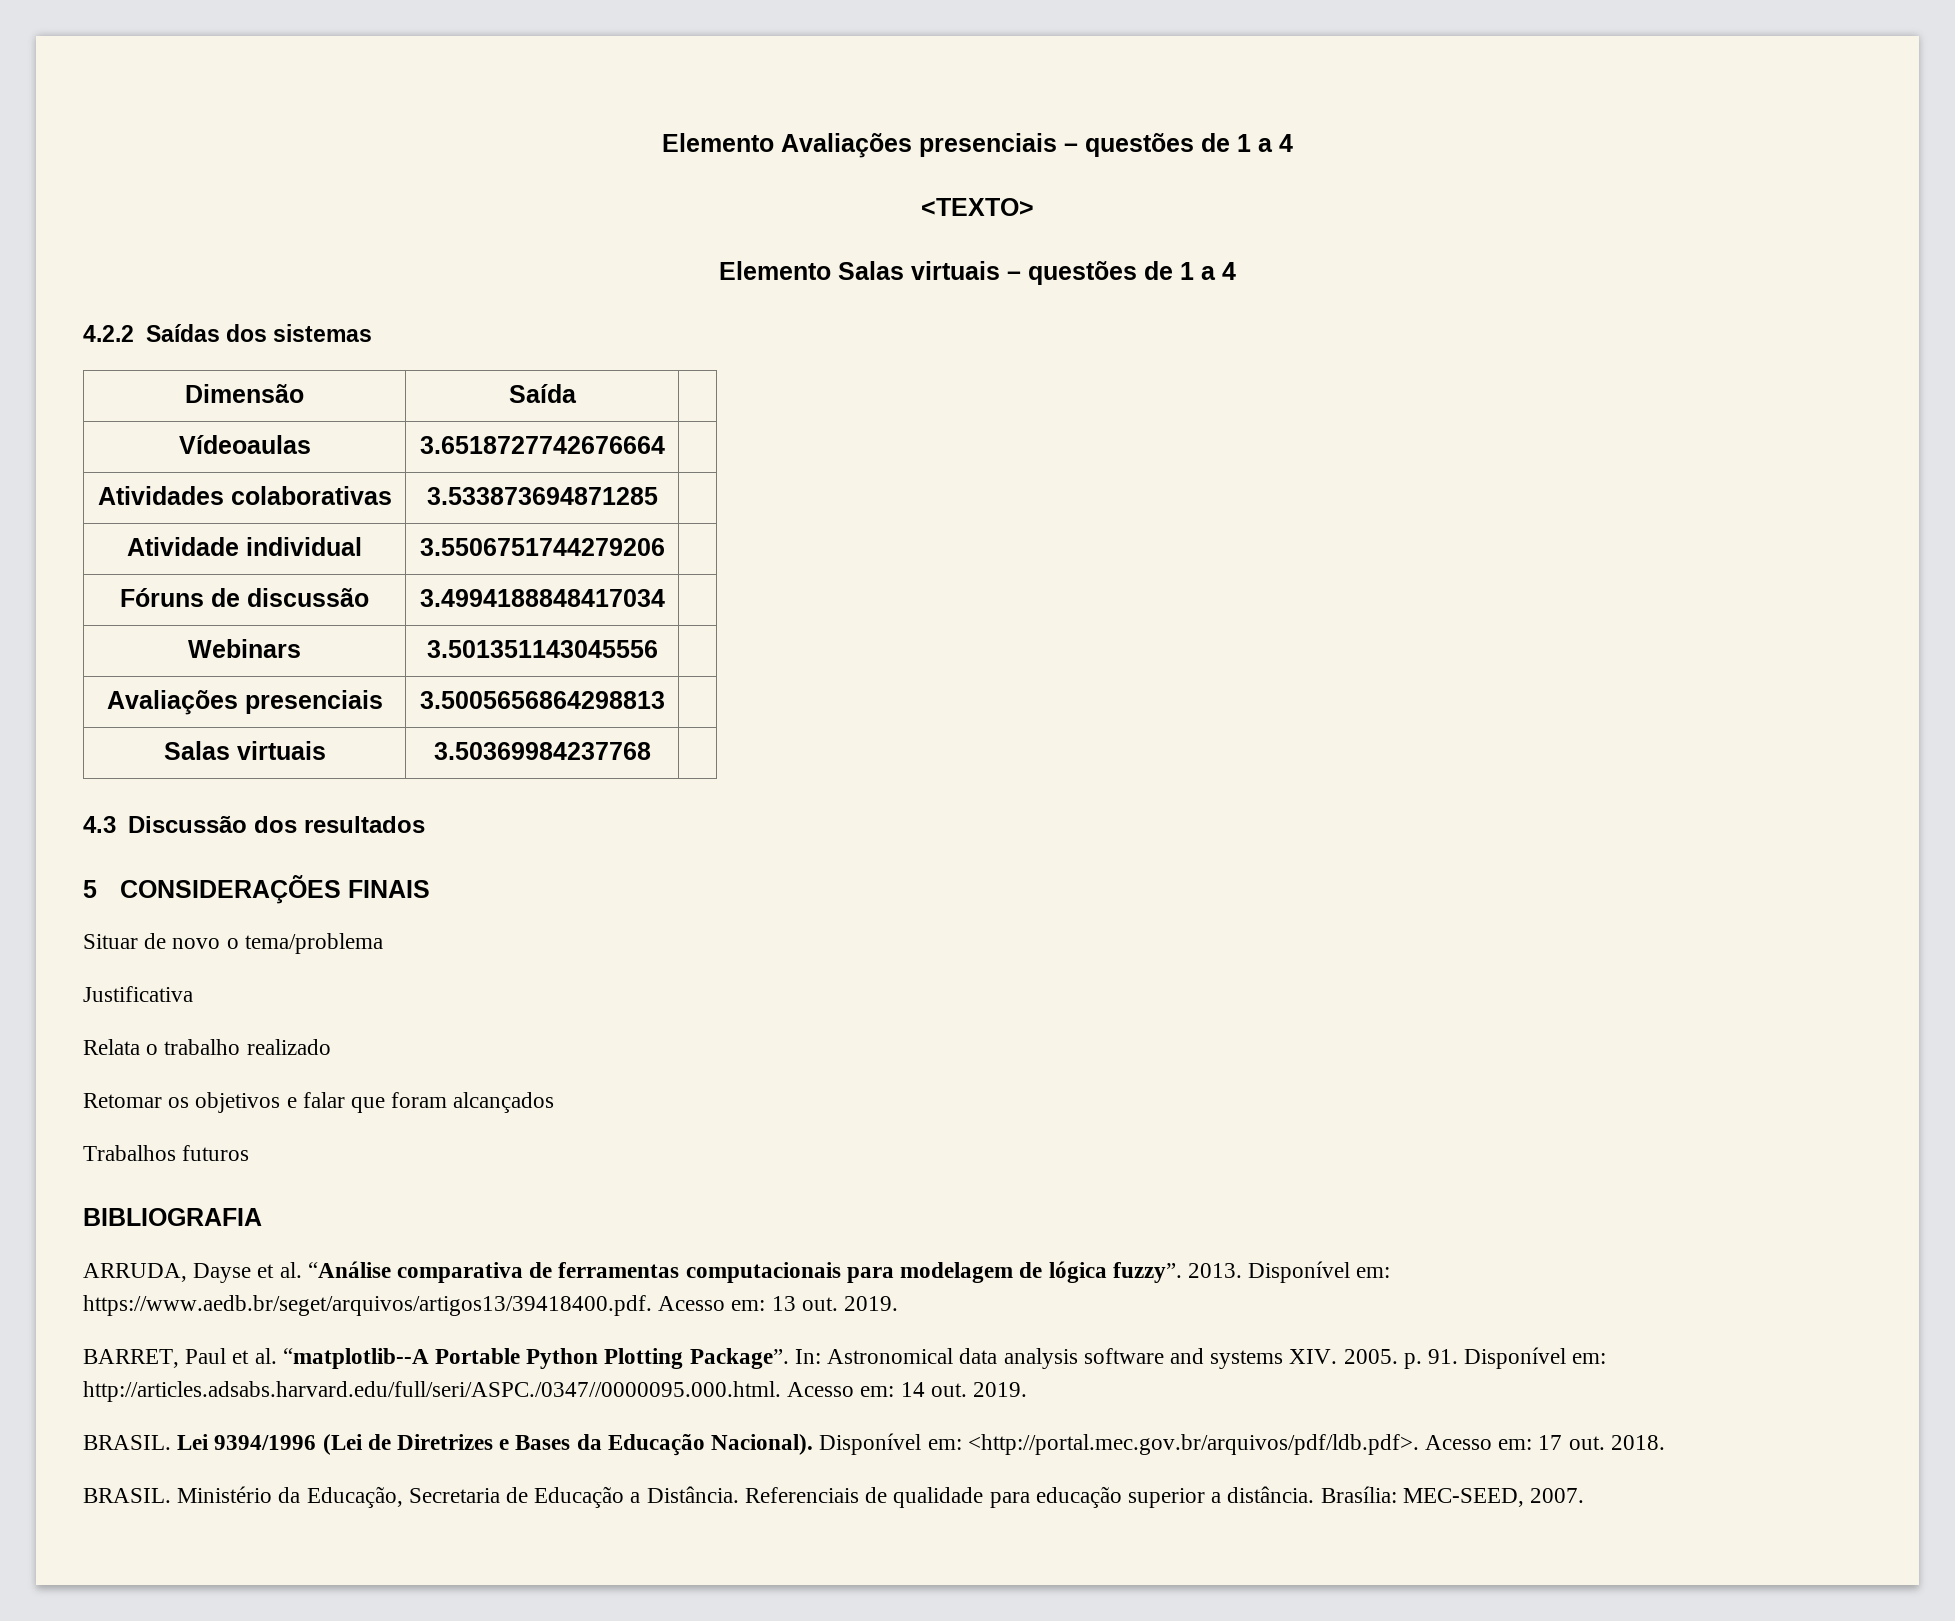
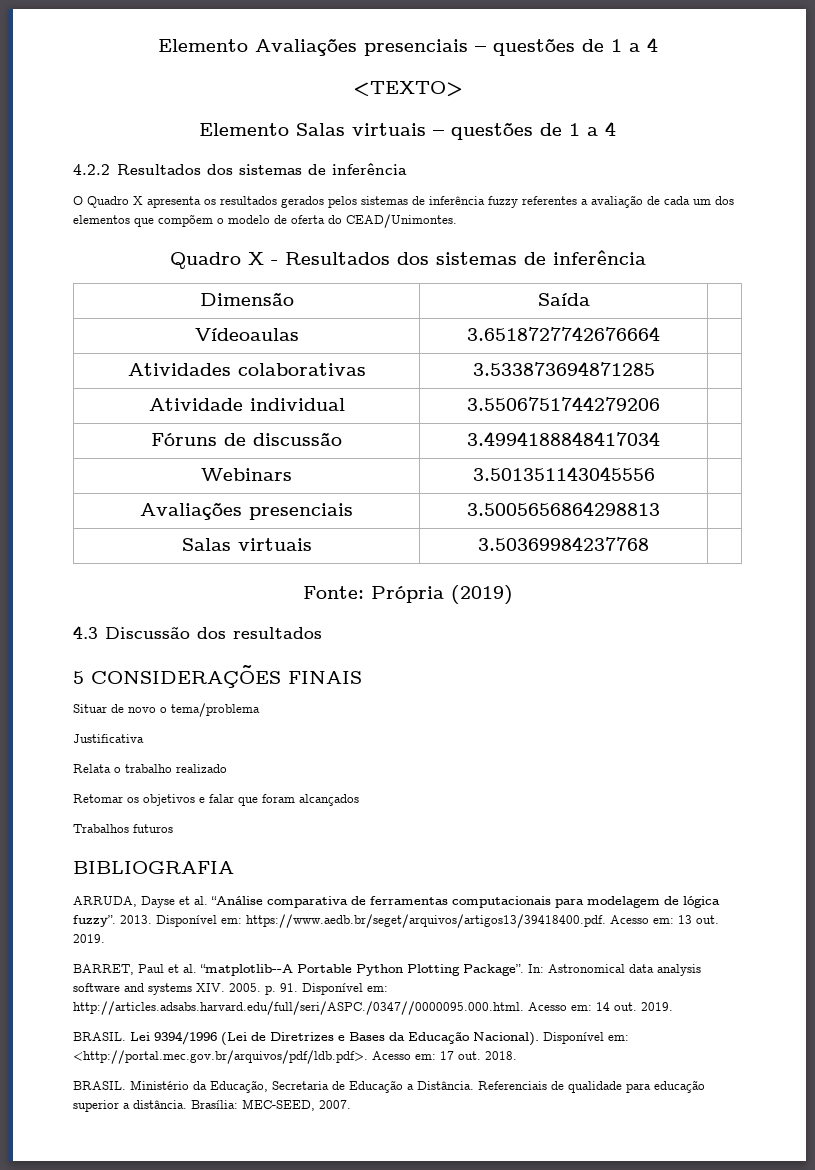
[145,324,372,342] Saídas dos sistemas -> [116,163,407,175] [73,195,734,208] [73,214,457,228] [169,250,646,269] Resultados dos sistemas de inferência // O Quadro X apresenta os resultados gerados pelos sistemas de inferência fuzzy referentes a avaliação de cada um dos elementos que compõem o modelo de oferta do CEAD/Unimontes. // Quadro X - Resultados dos sistemas de inferência
(651, 751) none -> [302,585,513,605] // Fonte: Própria (2019)

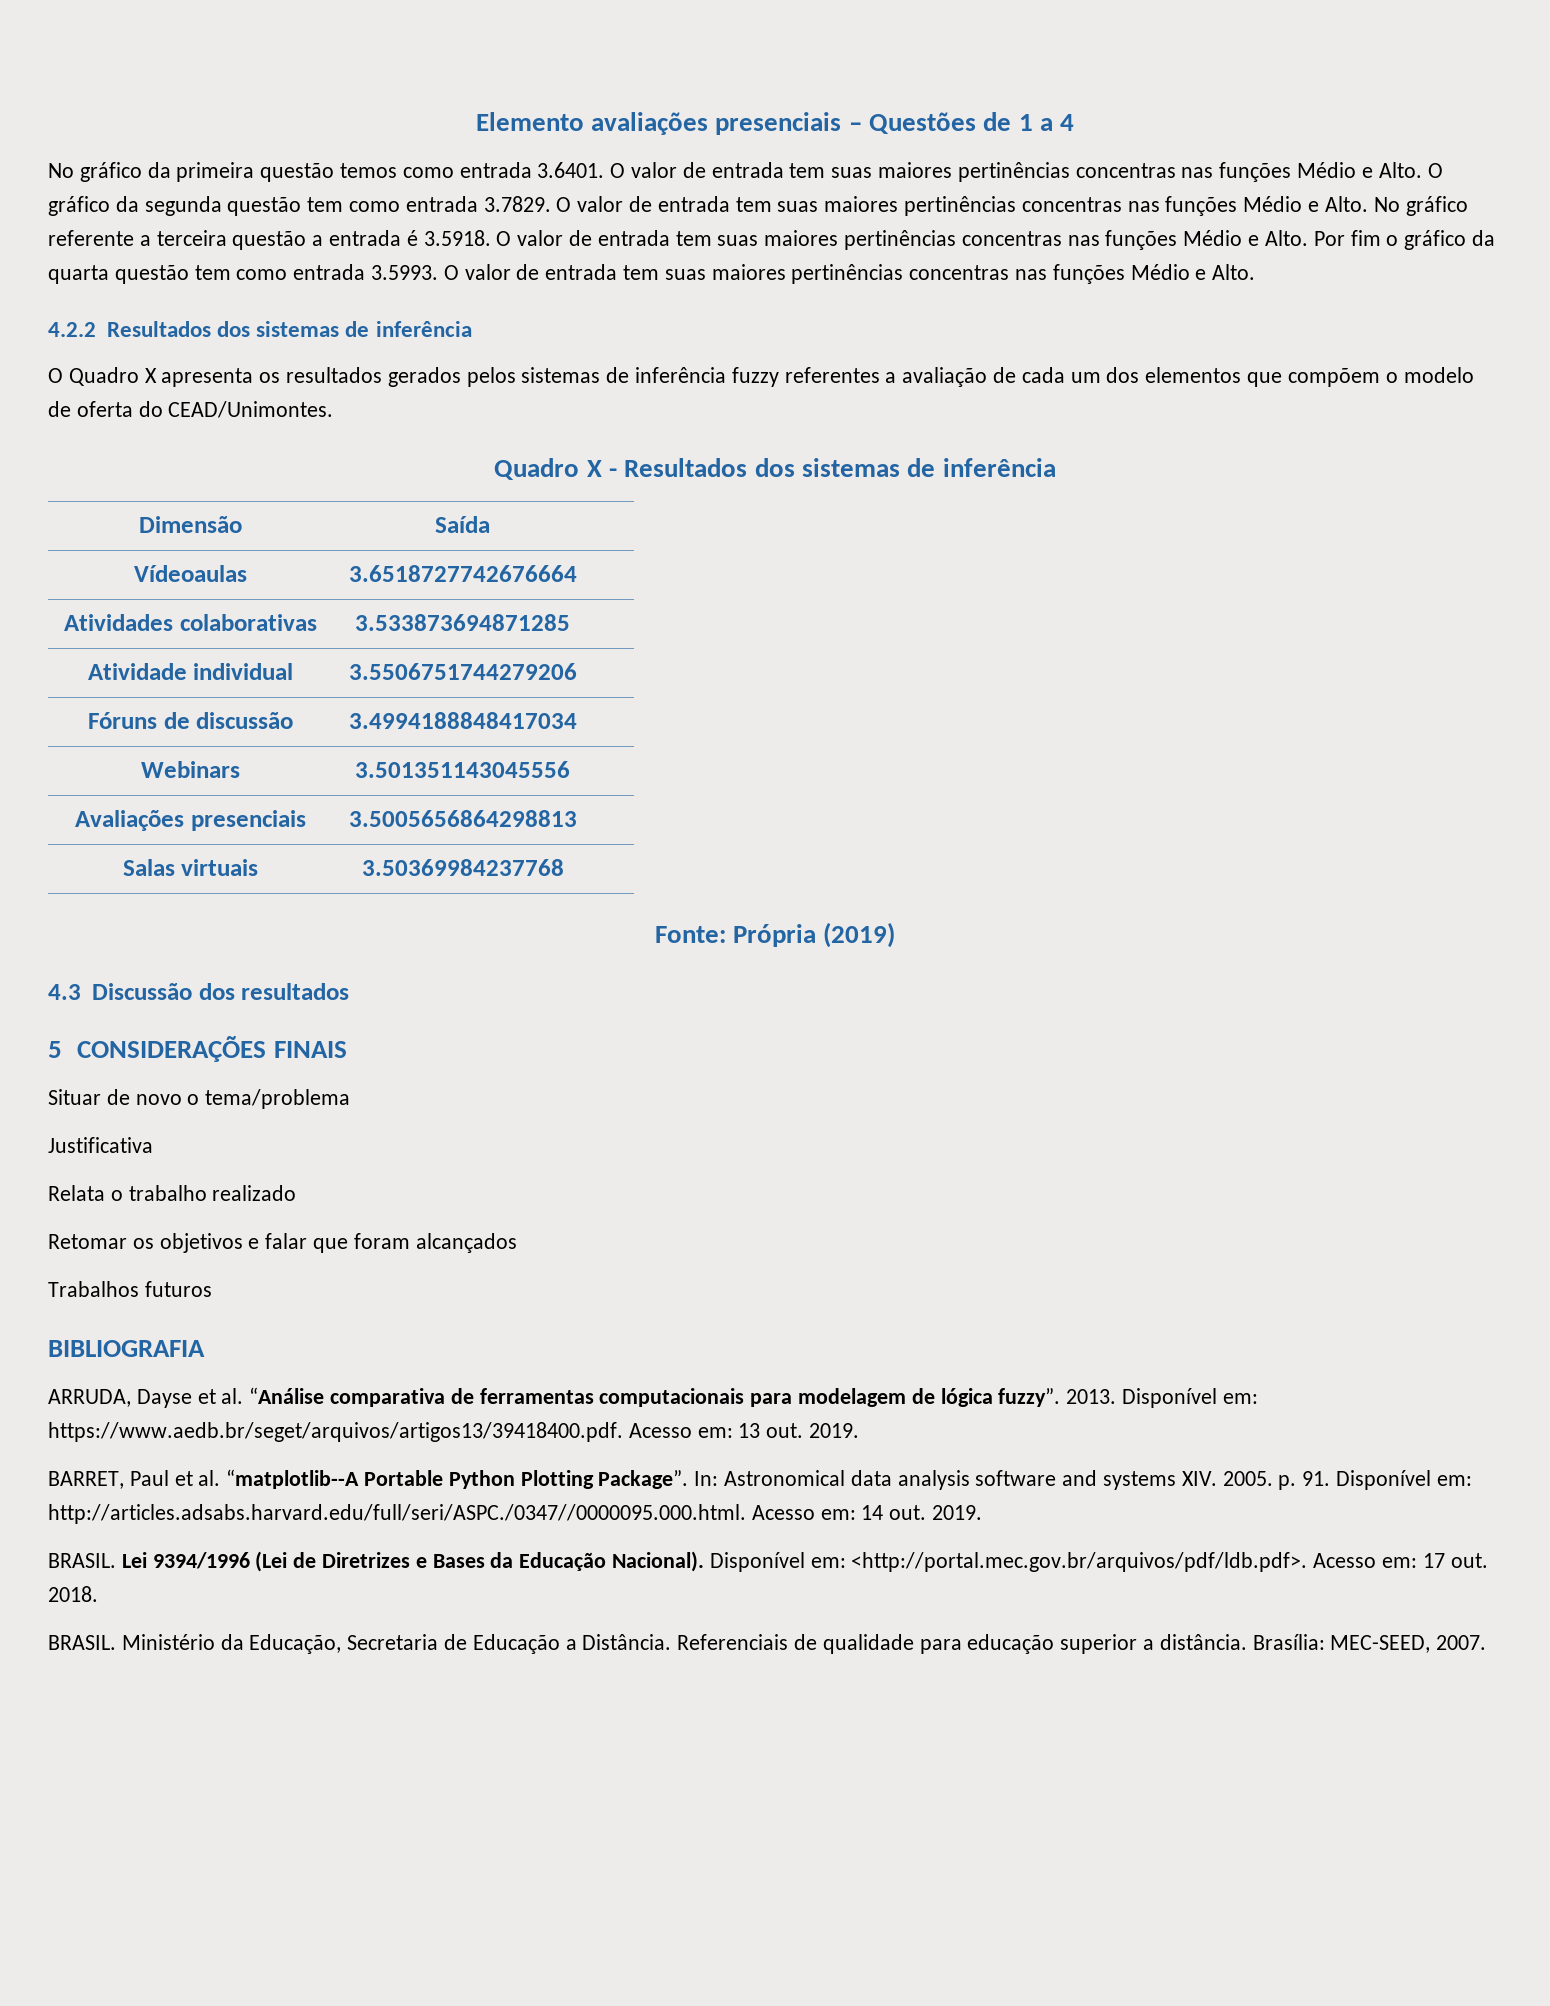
[157,38,357,56] Elemento Avaliações -> [475,112,709,135] Elemento avaliações
[492,37,658,56] [352,81,463,97] [199,121,616,140] questões de 1 a 4 // <TEXTO> // Elemento Salas virtuais – questões de 1 a 4 -> [868,112,1075,134] [48,162,1443,182] [48,196,1468,216] [48,230,1495,250] [48,264,1256,284] Questões de 1 a 4 // No gráfico da primeira questão temos como entrada 3.6401. O valor de entrada tem suas maiores pertinências concentras nas funções Médio e Alto. O gráfico da segunda questão tem como entrada 3.7829. O valor de entrada tem suas maiores pertinências concentras nas funções Médio e Alto. No gráfico referente a terceira questão a entrada é 3.5918. O valor de entrada tem suas maiores pertinências concentras nas funções Médio e Alto. Por fim o gráfico da quarta questão tem como entrada 3.5993. O valor de entrada tem suas maiores pertinências concentras nas funções Médio e Alto.

